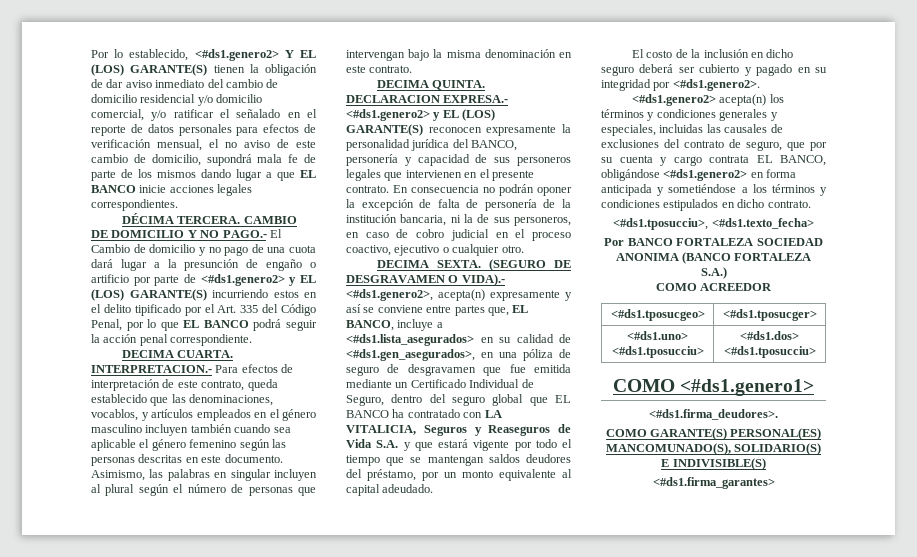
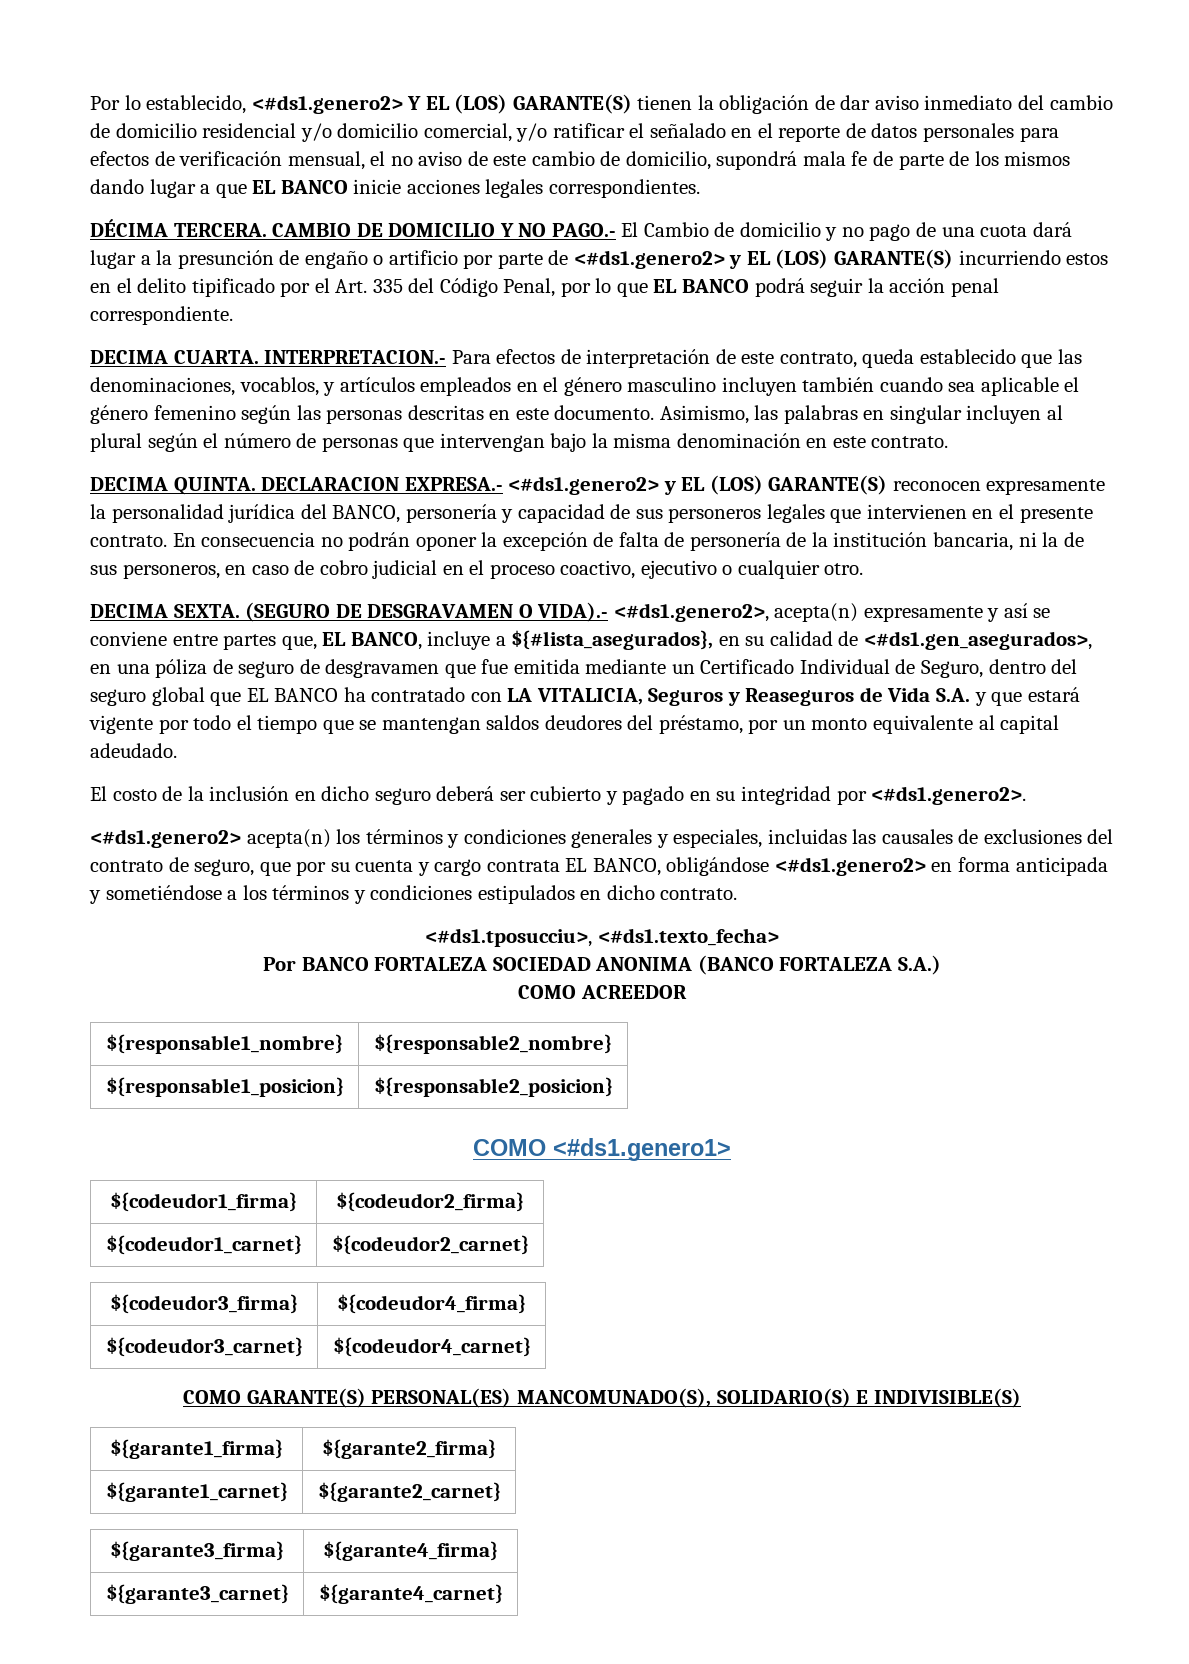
[346,334,474,346] <#ds1.lista_asegurados> -> [511,630,714,650] ${#lista_asegurados},
[610,309,705,321] [722,309,817,321] [627,331,688,340] [611,346,704,358] [740,331,799,340] [723,346,816,358] [612,379,815,396] [649,409,778,420] <#ds1.tposucgeo> | <#ds1.tposucger> // <#ds1.uno> <#ds1.tposucciu> | <#ds1.dos> <#ds1.tposucciu> // COMO <#ds1.genero1> // <#ds1.firma_deudores>. -> [106,1034,343,1054] [374,1034,612,1054] [105,1077,344,1097] [373,1077,613,1097] [473,1138,731,1161] [110,1192,297,1212] [336,1192,524,1212] [105,1235,302,1255] [331,1235,529,1255] [110,1294,298,1314] [337,1294,526,1314] [105,1337,303,1357] [332,1337,531,1357] ${responsable1_nombre} | ${responsable2_nombre} // ${responsable1_posicion} | ${responsable2_posicion} // COMO <#ds1.genero1> // ${codeudor1_firma} | ${codeudor2_firma} // ${codeudor1_carnet} | ${codeudor2_carnet} // ${codeudor3_firma} | ${codeudor4_firma} // ${codeudor3_carnet} | ${codeudor4_carnet}
[652,477,775,489] // <#ds1.firma_garantes> -> [110,1439,283,1459] [322,1439,496,1459] [105,1482,288,1502] [317,1482,501,1502] [110,1541,284,1561] [323,1541,498,1561] [105,1584,289,1604] [318,1584,503,1604] // ${garante1_firma} | ${garante2_firma} // ${garante1_carnet} | ${garante2_carnet} // ${garante3_firma} | ${garante4_firma} // ${garante3_carnet} | ${garante4_carnet}

